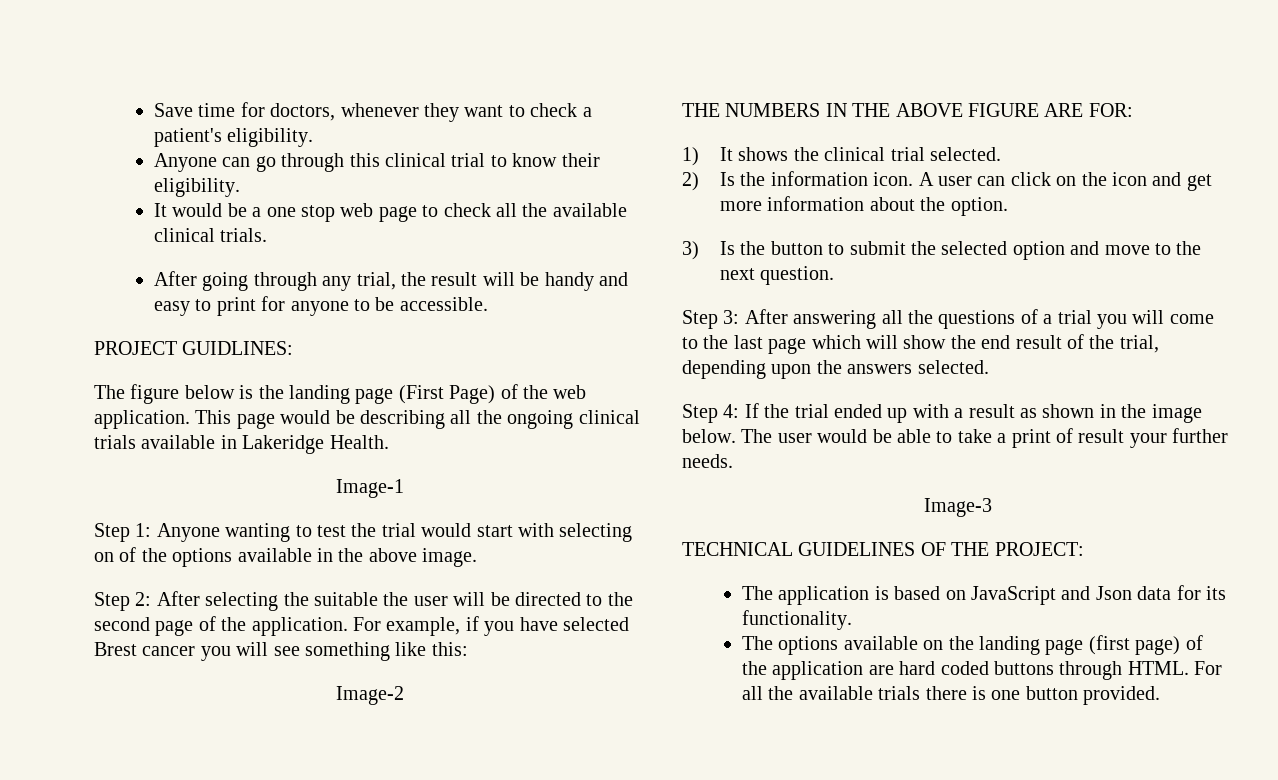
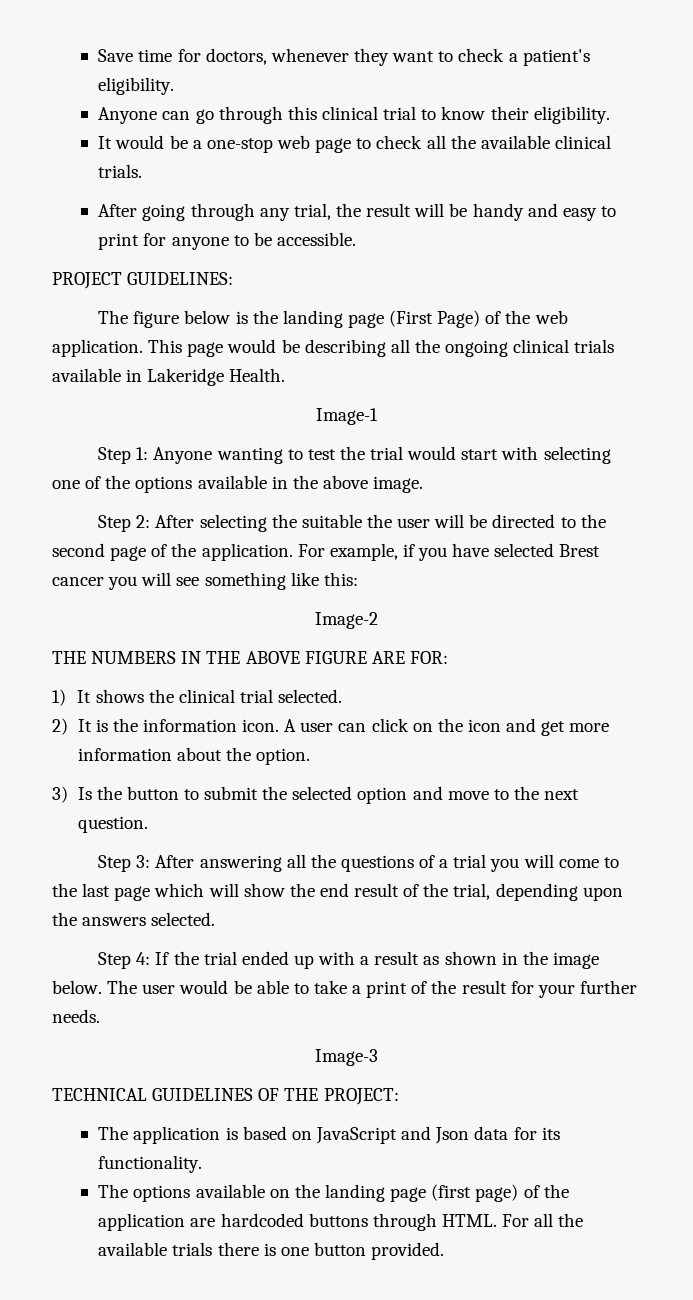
[266,205,336,222] one stop -> [206,138,273,153] one-stop
[182,341,294,355] GUIDLINES: -> [127,272,234,285] GUIDELINES:
[94,552,114,562] on -> [52,480,80,489] one
[720,172,736,186] Is -> [77,719,108,732] It is
[1078,429,1125,443] result -> [431,980,534,994] the result for
[899,661,989,675] hard coded -> [220,1213,304,1227] hardcoded

